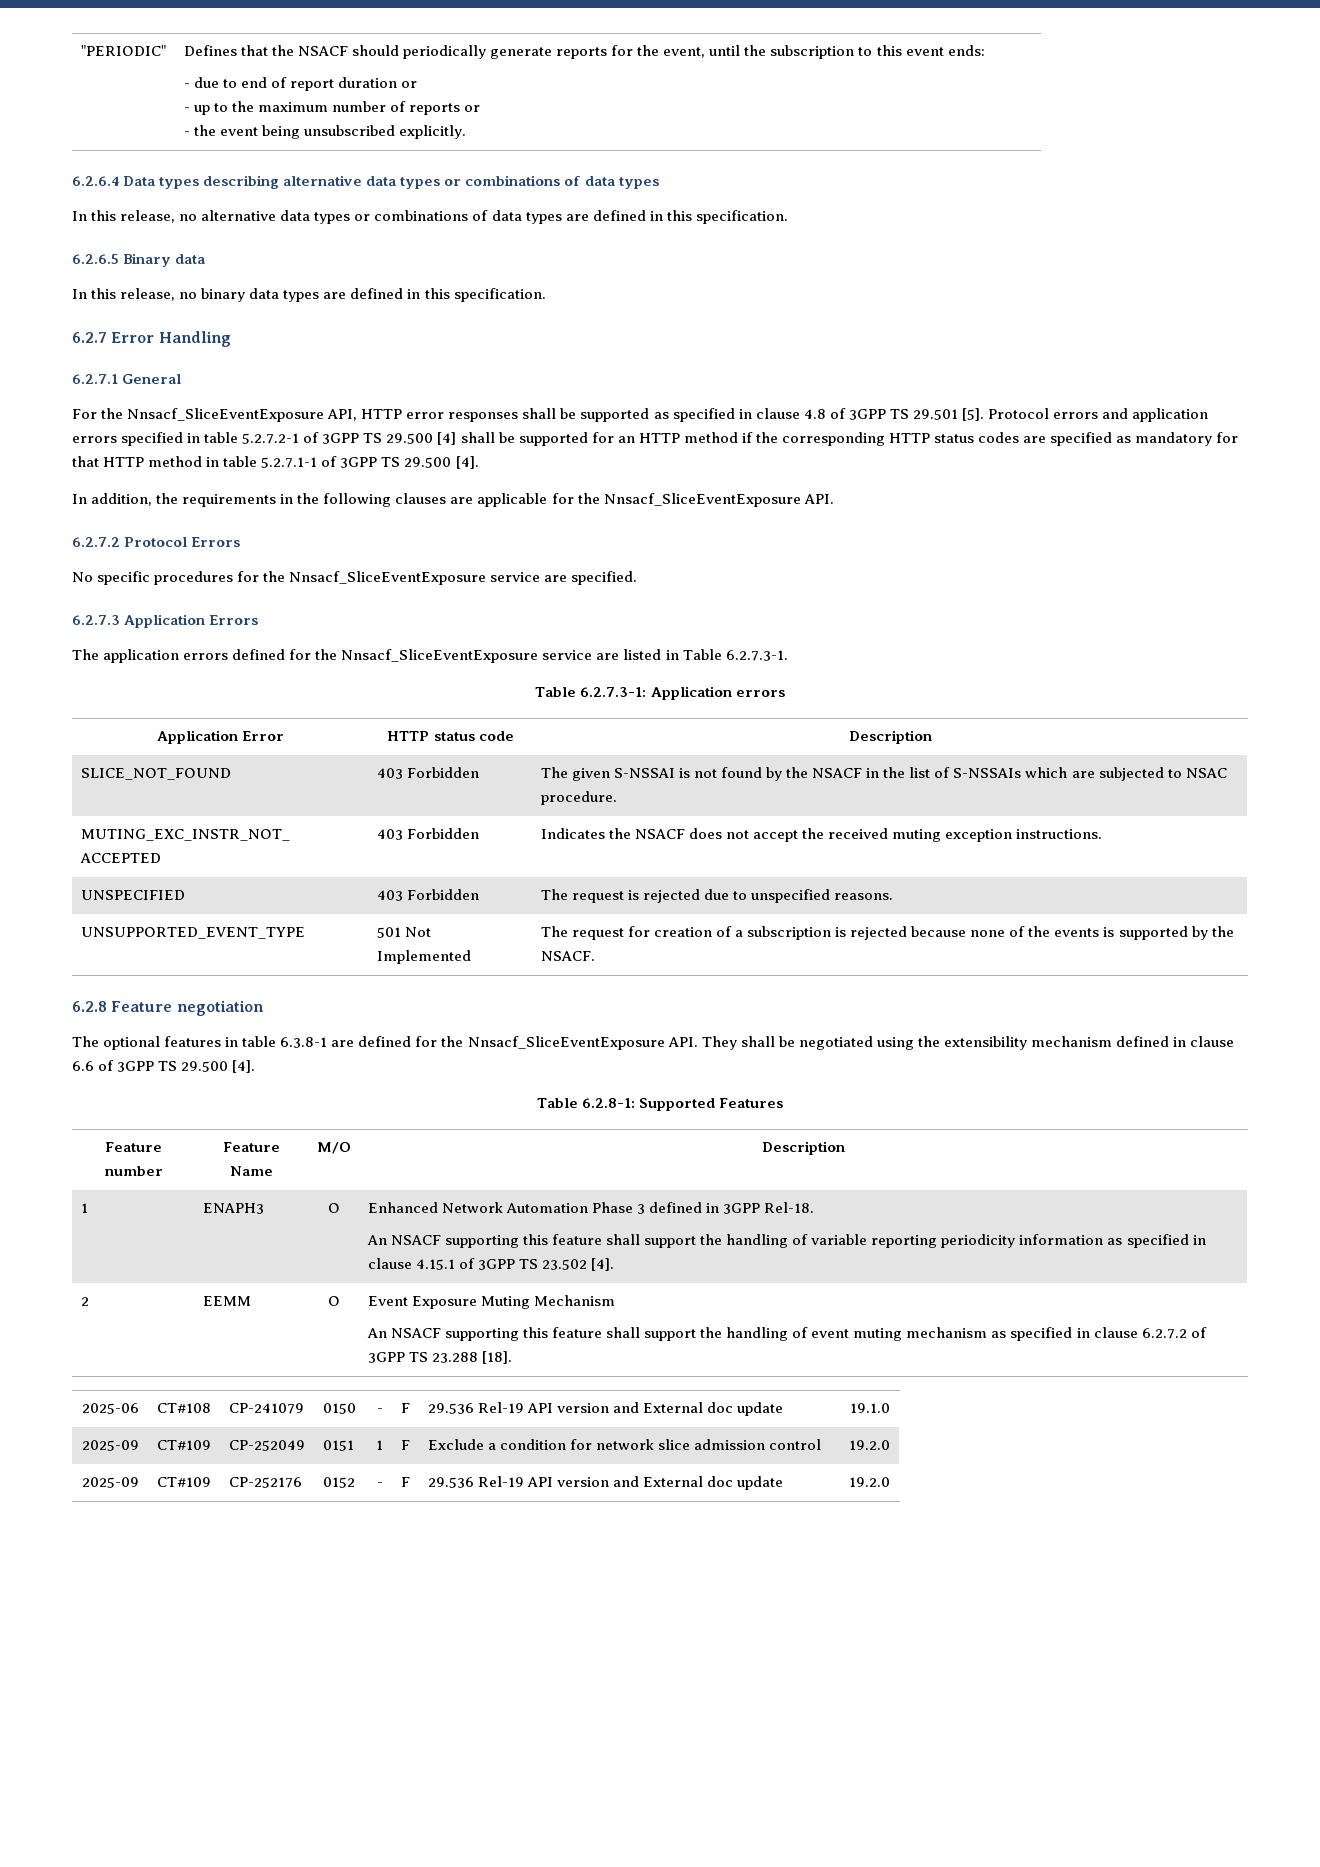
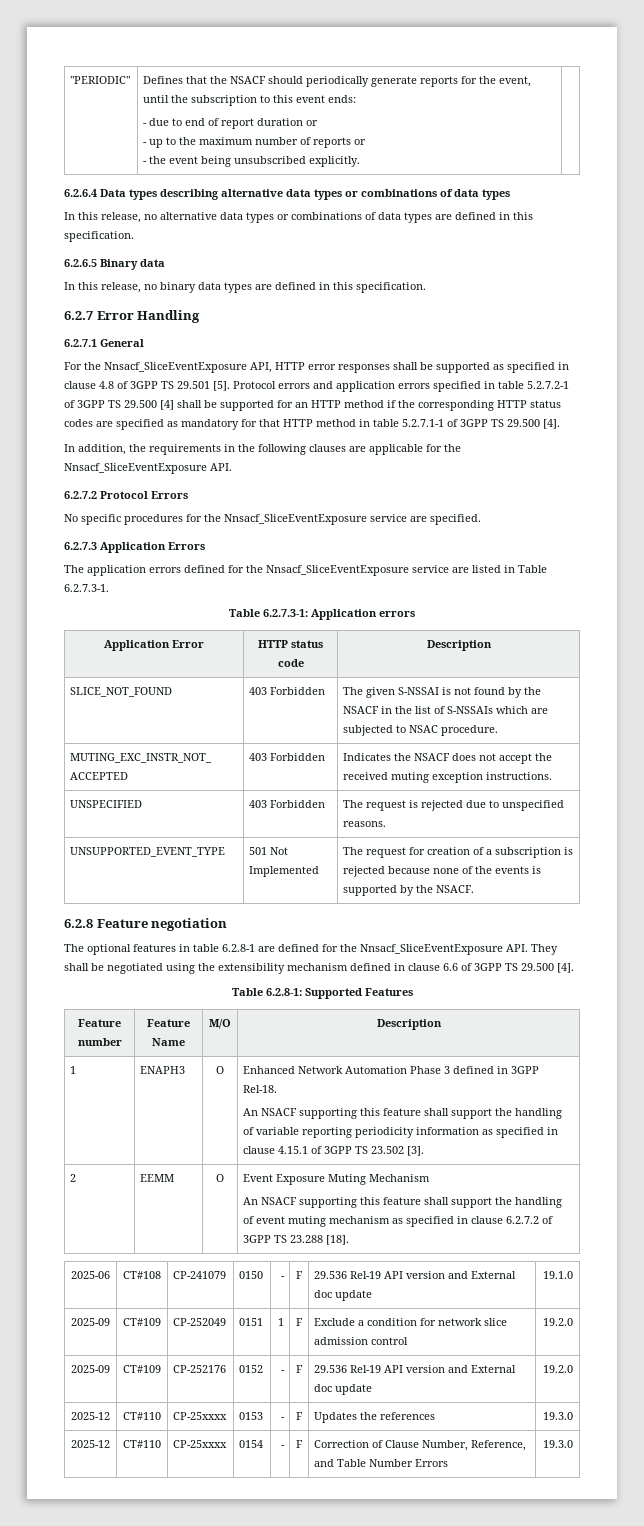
[280,1037,328,1048] 6.3.8-1 -> [222,944,255,952] 6.2.8-1
[591,1258,615,1271] [4]. -> [407,1146,425,1156] [3].
(890, 1482) none -> [71,1412,110,1420] [123,1412,161,1420] [173,1412,228,1420] [239,1412,264,1420] [280,1417,285,1420] [296,1412,303,1420] [314,1412,436,1423] [542,1412,573,1420] [71,1440,110,1448] [123,1440,161,1448] [173,1440,228,1448] [239,1440,264,1448] [280,1445,285,1448] [296,1440,303,1448] [314,1440,527,1451] [314,1459,449,1467] [542,1440,573,1448] // 2025-12 | CT#110 | CP-25xxxx | 0153 | - | F | Updates the references | 19.3.0 // 2025-12 | CT#110 | CP-25xxxx | 0154 | - | F | Correction of Clause Number, Reference, and Table Number Errors | 19.3.0

